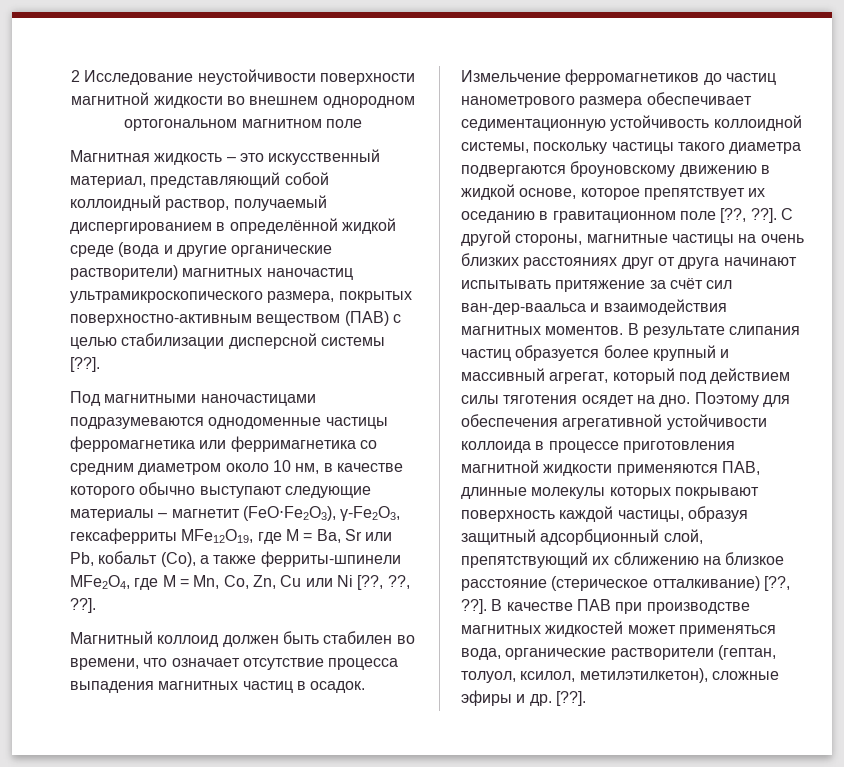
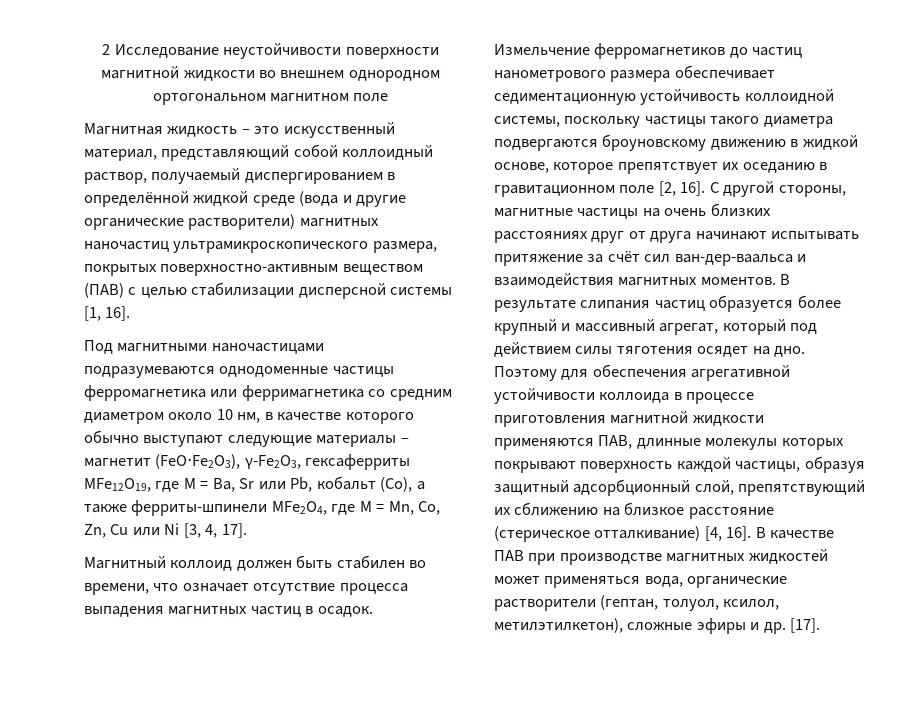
[70,357,100,372] [??]. -> [84,306,131,321] [1, 16].
[357,575,410,590] [70,598,96,613] [??, ??, ??]. -> [183,523,247,538] [3, 4, 17].
[720,208,777,223] [??, ??]. -> [658,181,706,196] [2, 16].
[763,576,790,591] [461,599,487,614] [??, ??]. -> [704,526,752,541] [4, 16].
[555,691,586,706] [??]. -> [790,618,821,633] [17].

